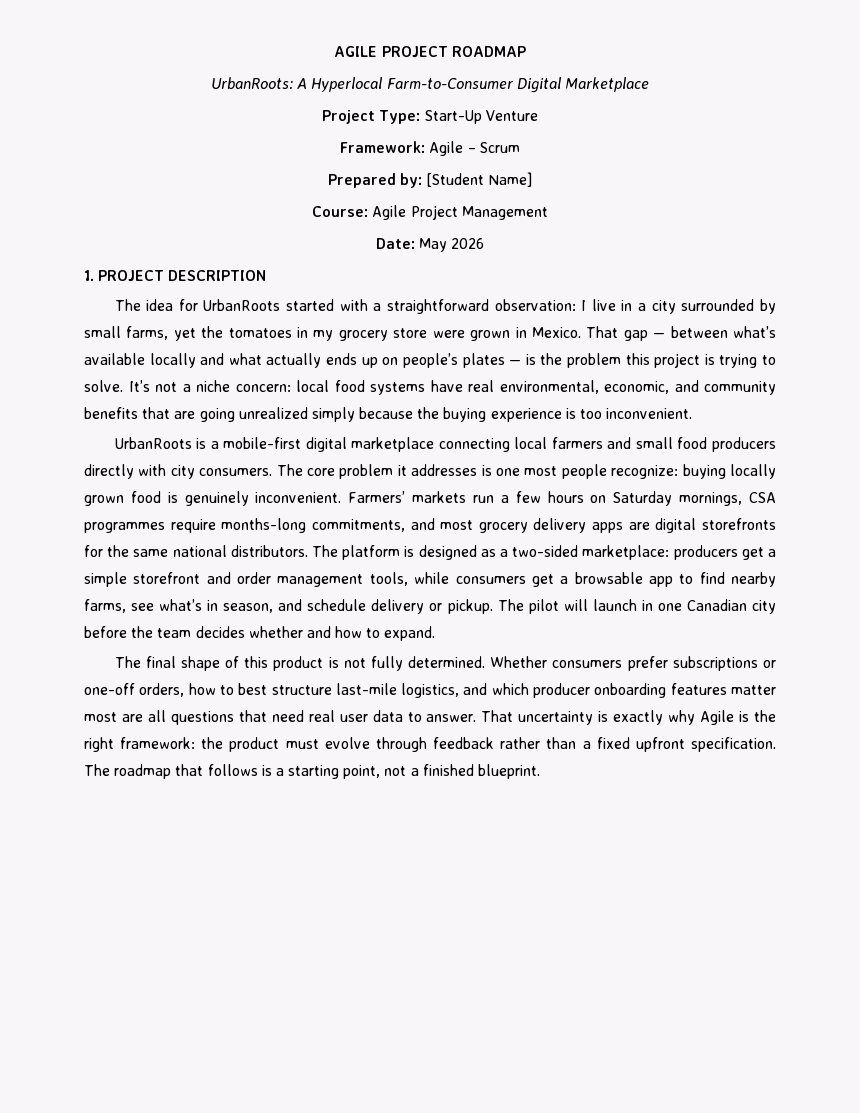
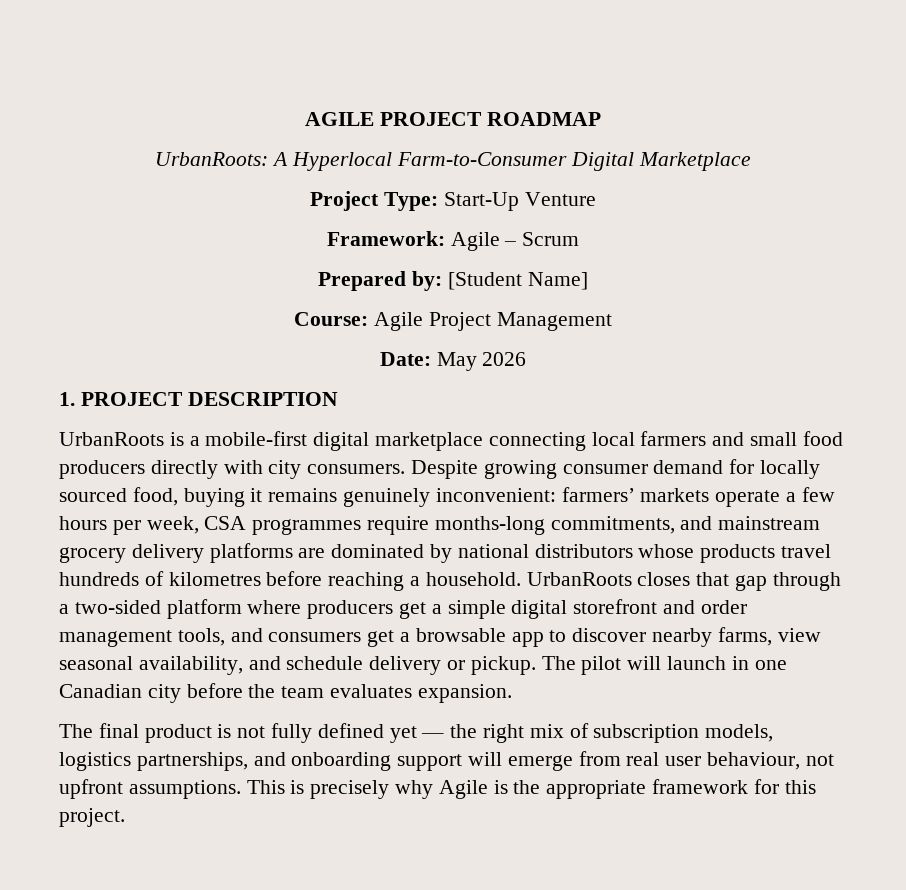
[114,299,777,314] [84,326,776,341] [84,353,776,368] [84,380,776,395] [84,407,693,422] // The idea for UrbanRoots started with a straightforward observation: I live in a city surrounded by small farms, yet the tomatoes in my grocery store were grown in Mexico. That gap — between what’s available locally and what actually ends up on people’s plates — is the problem this project is trying to solve. It’s not a niche concern: local food systems have real environmental, economic, and community benefits that are going unrealized simply because the buying experience is too inconvenient. -> (338, 399) none
[276,464,776,479] [84,491,743,506] The core problem it addresses is one most people recognize: buying locally grown food is genuinely inconvenient. Farmers’ markets run a few hours on Saturday mornings, -> [411,459,821,479] [59,487,835,507] [59,516,199,535] Despite growing consumer demand for locally sourced food, buying it remains genuinely inconvenient: farmers’ markets operate a few hours per week,
[440,520,474,530] most -> [718,516,821,530] mainstream
[592,518,776,533] [84,545,670,560] apps are digital storefronts for the same national distributors. The platform is designed as a two-sided marketplace: -> [209,543,832,563] [59,571,841,591] [59,599,302,619] platforms are dominated by national distributors whose products travel hundreds of kilometres before reaching a household. UrbanRoots closes that gap through a two-sided platform where
(127, 579) none -> [511,600,568,619] digital
[414,572,450,584] while -> [230,628,263,642] and
[699,572,725,584] find -> [572,628,647,642] discover
[131,599,274,613] see what’s in season, -> [777,628,821,642] [59,656,243,675] view seasonal availability,
[195,626,436,641] decides whether and how to expand. -> [330,684,512,703] evaluates expansion.
[180,656,269,671] shape of this -> (139, 730) none
[408,656,777,671] [84,683,776,698] [84,710,777,725] [84,737,776,752] [84,764,541,779] determined. Whether consumers prefer subscriptions or one-off orders, how to best structure last-mile logistics, and which producer onboarding features matter most are all questions that need real user data to answer. That uncertainty is exactly why Agile is the right framework: the product must evolve through feedback rather than a fixed upfront specification. The roadmap that follows is a starting point, not a finished blueprint. -> [317,723,774,743] [59,751,834,771] [59,779,816,799] [59,808,125,827] defined yet — the right mix of subscription models, logistics partnerships, and onboarding support will emerge from real user behaviour, not upfront assumptions. This is precisely why Agile is the appropriate framework for this project.

